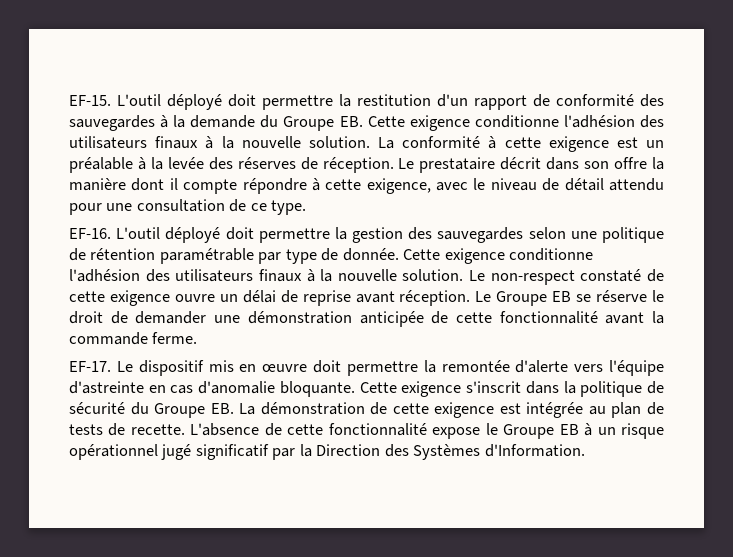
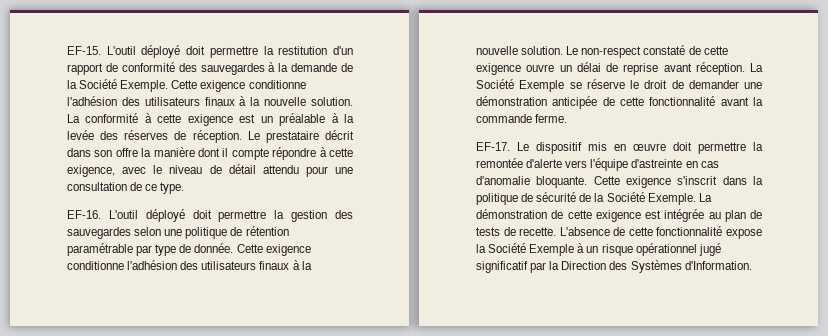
[260,115,363,131] du Groupe EB. -> [341,63,353,72] [67,79,169,92] de la Société Exemple.
[475,291,572,306] Le Groupe EB -> [750,63,763,72] [476,79,565,92] La Société Exemple
[130,402,234,418] du Groupe EB. -> [579,192,696,205] de la Société Exemple.
[485,423,579,439] le Groupe EB -> [476,243,575,256] la Société Exemple

